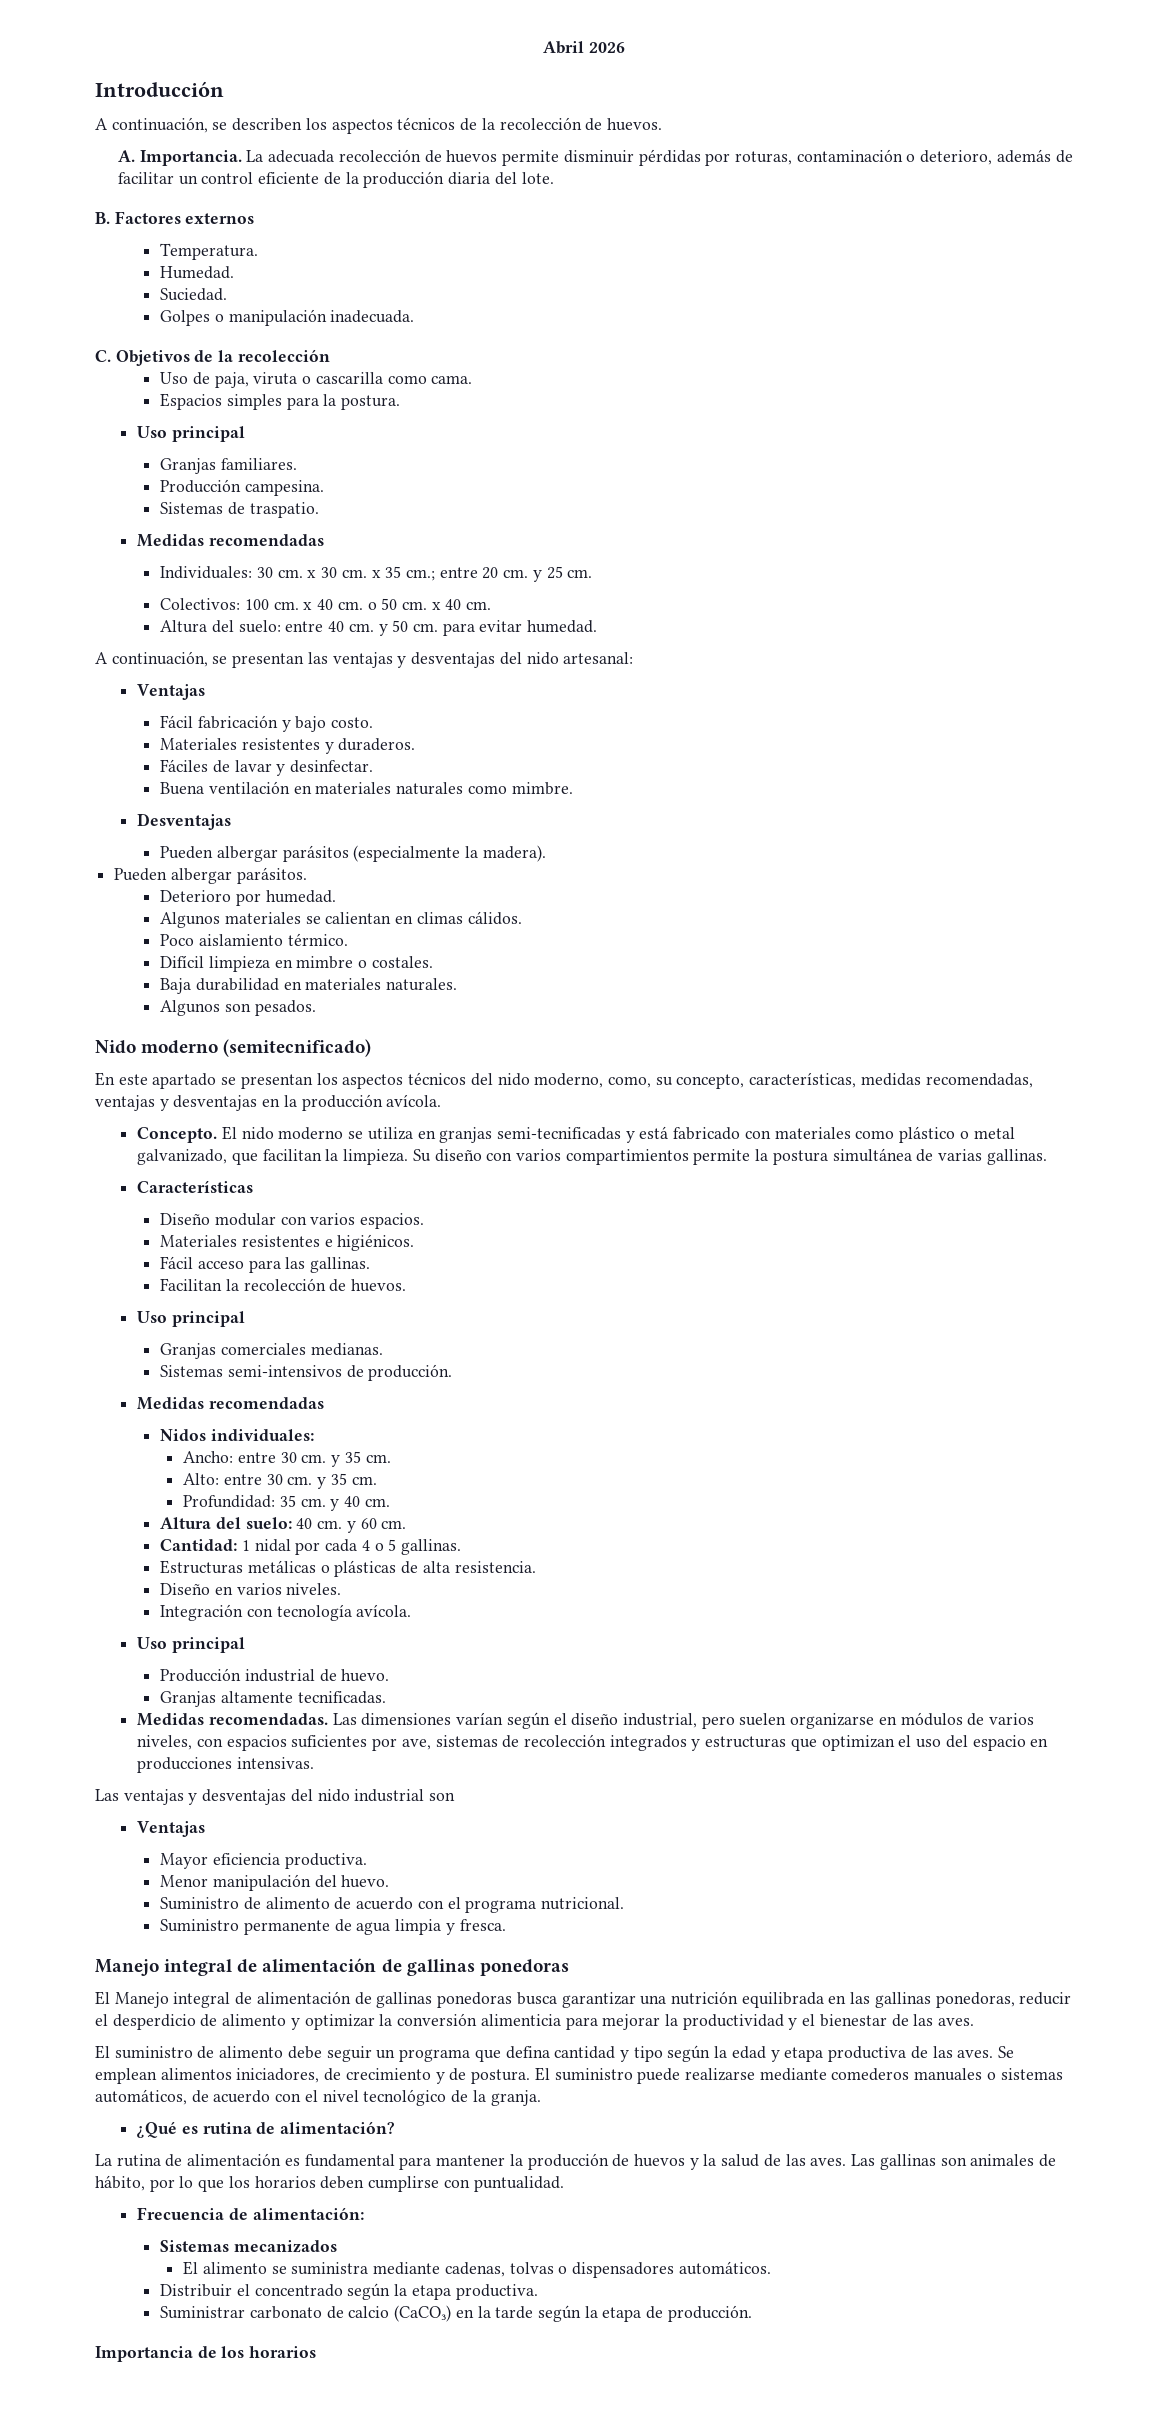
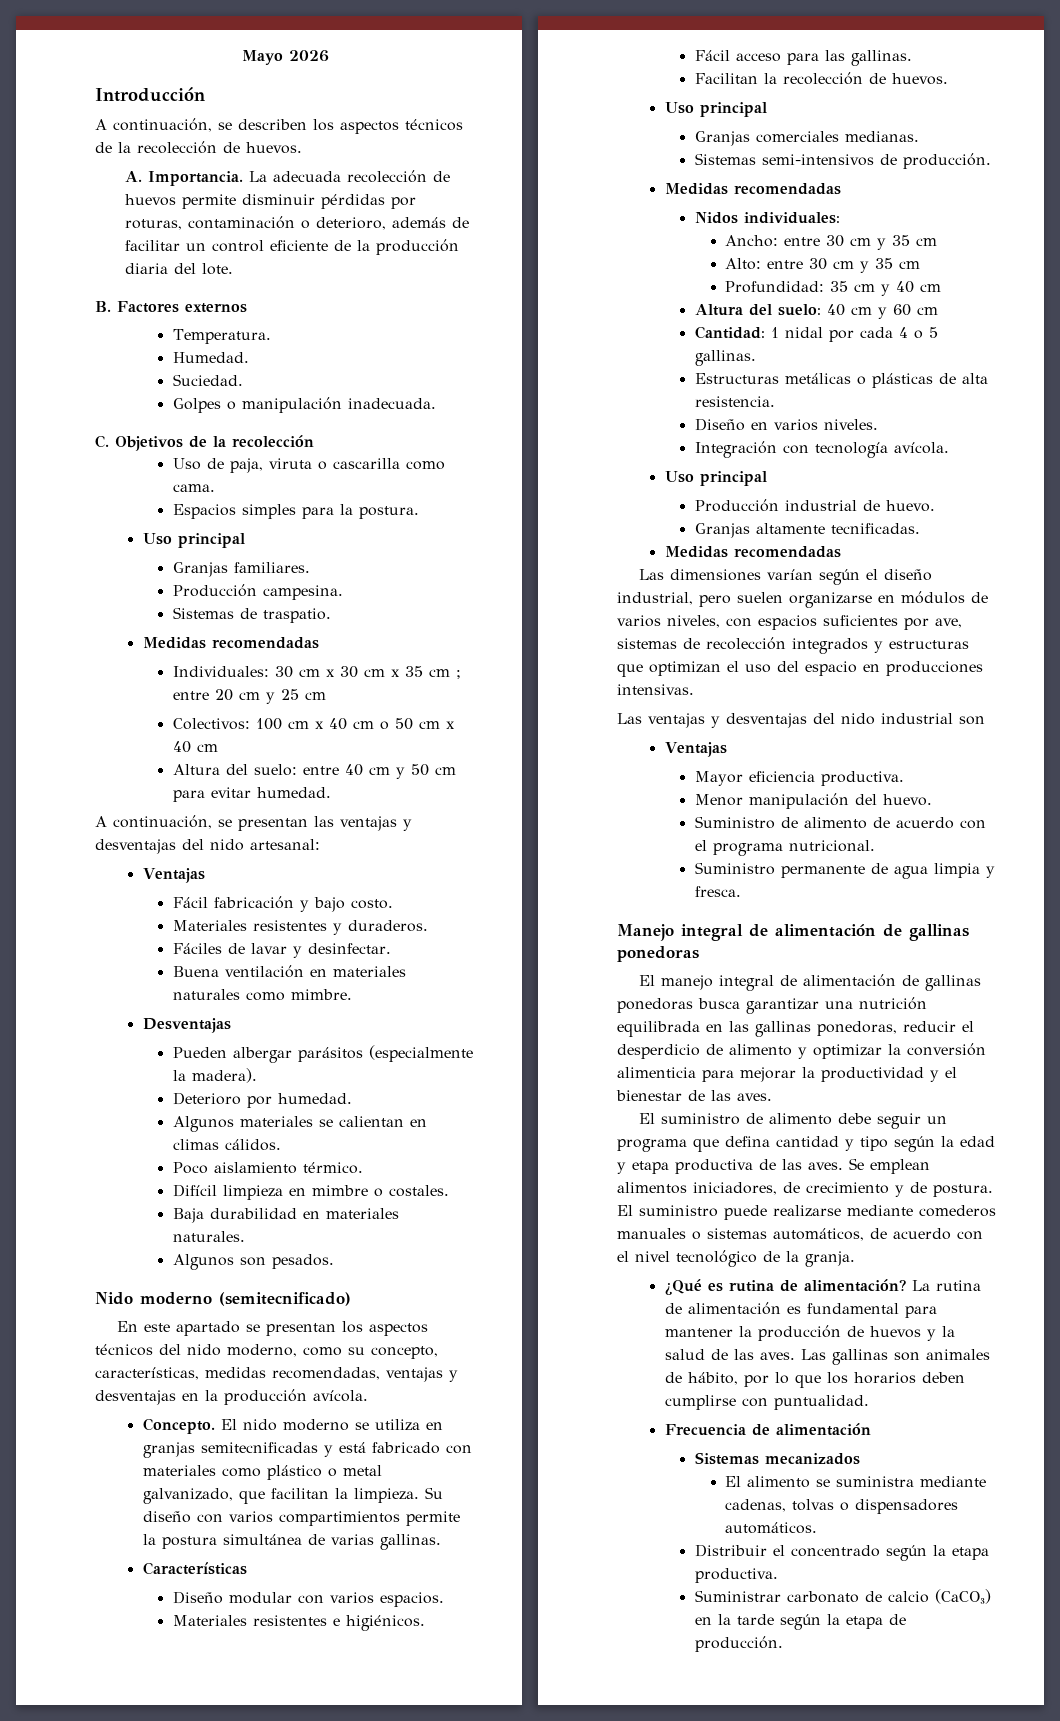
[543,41,585,54] Abril -> [242,50,283,65] Mayo
[277,569,303,578] cm. -> [298,669,320,677] cm
[341,569,367,578] cm. -> [363,669,385,677] cm
[406,569,436,581] cm.; -> [428,669,461,679] cm ;
[503,569,529,578] cm. -> [238,692,260,700] cm
[567,569,593,578] cm. -> [304,692,326,700] cm
[273,599,363,610] cm. x 40 cm. -> [287,718,374,730] cm x 40 cm
[402,599,492,610] cm. x 40 cm. -> [418,721,455,729] [172,741,218,753] cm x 40 cm
[348,623,374,632] cm. -> [368,767,390,775] cm
[413,623,439,632] cm. -> [434,767,456,775] cm
[114,867,307,884] // Pueden albergar parásitos. -> (257, 1075) none
[607,1076,651,1088] como, -> [303,1347,342,1356] como
[497,1127,622,1140] semi-tecnificadas -> [200,1442,318,1453] semitecnificadas
[301,1451,391,1467] cm. y 35 cm. -> [849,235,937,250] cm y 35 cm
[287,1473,377,1489] cm. y 35 cm. -> [832,258,920,273] cm y 35 cm
[300,1498,326,1507] cm. -> [853,284,875,292] cm
[364,1498,390,1507] cm. -> [919,284,941,292] cm
[317,1520,343,1529] cm. -> [850,307,872,315] cm
[381,1520,407,1529] cm. -> [916,307,938,315] cm
[208,1713,328,1725] recomendadas. -> [733,546,841,558] recomendadas //
[114,1992,169,2008] Manejo -> [660,975,713,990] manejo
(396, 2127) // -> (906, 1285) none
[252,2207,364,2220] alimentación: -> [775,1423,871,1436] alimentación
[95,2346,317,2362] // Importancia de los horarios -> (783, 1644) none

